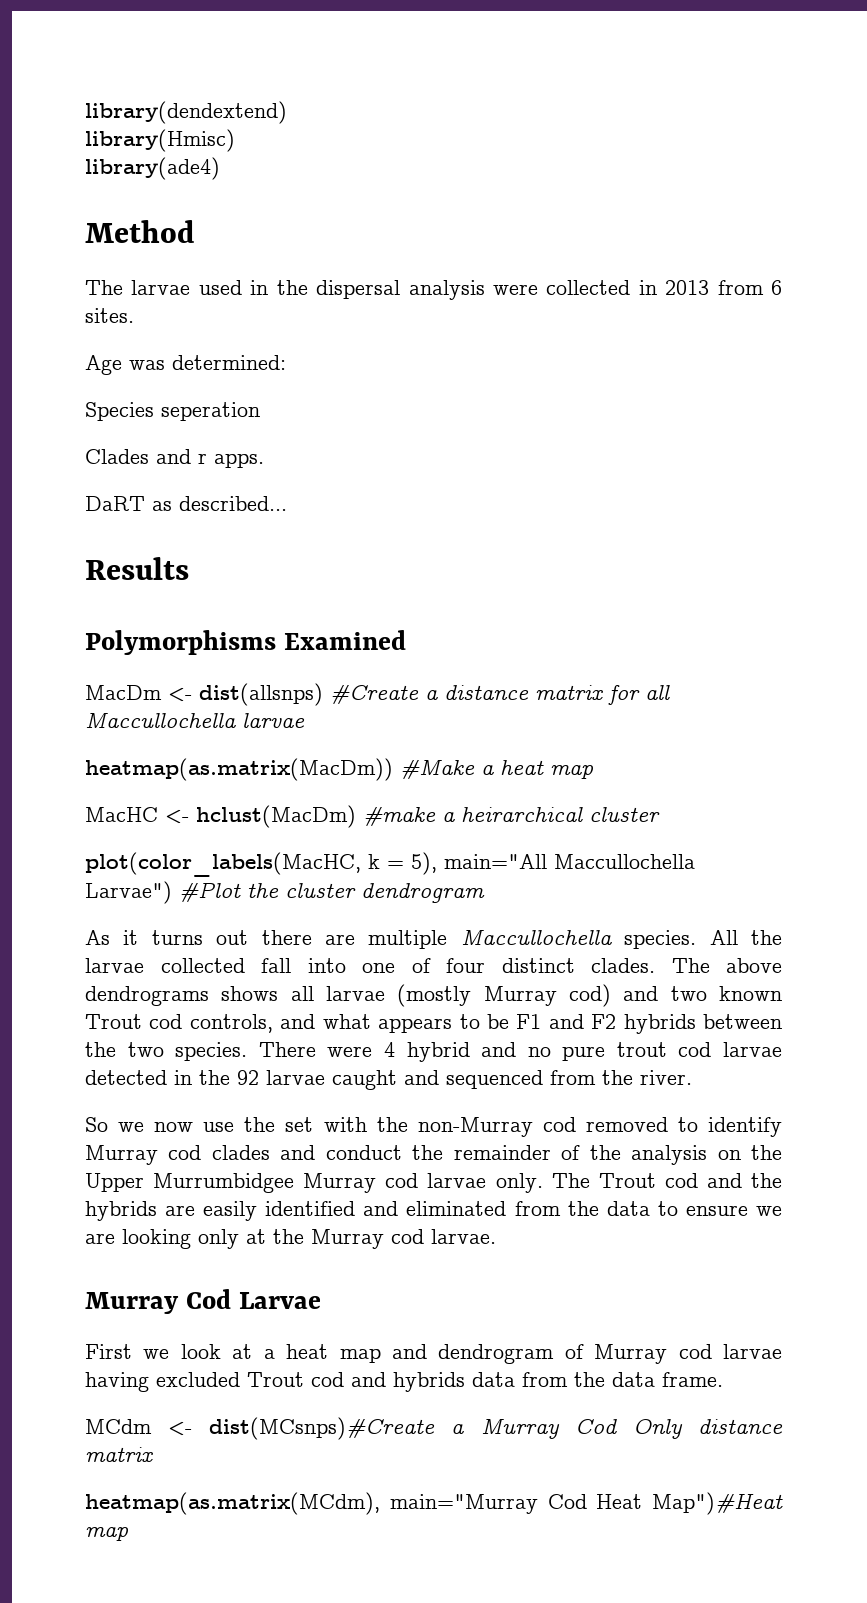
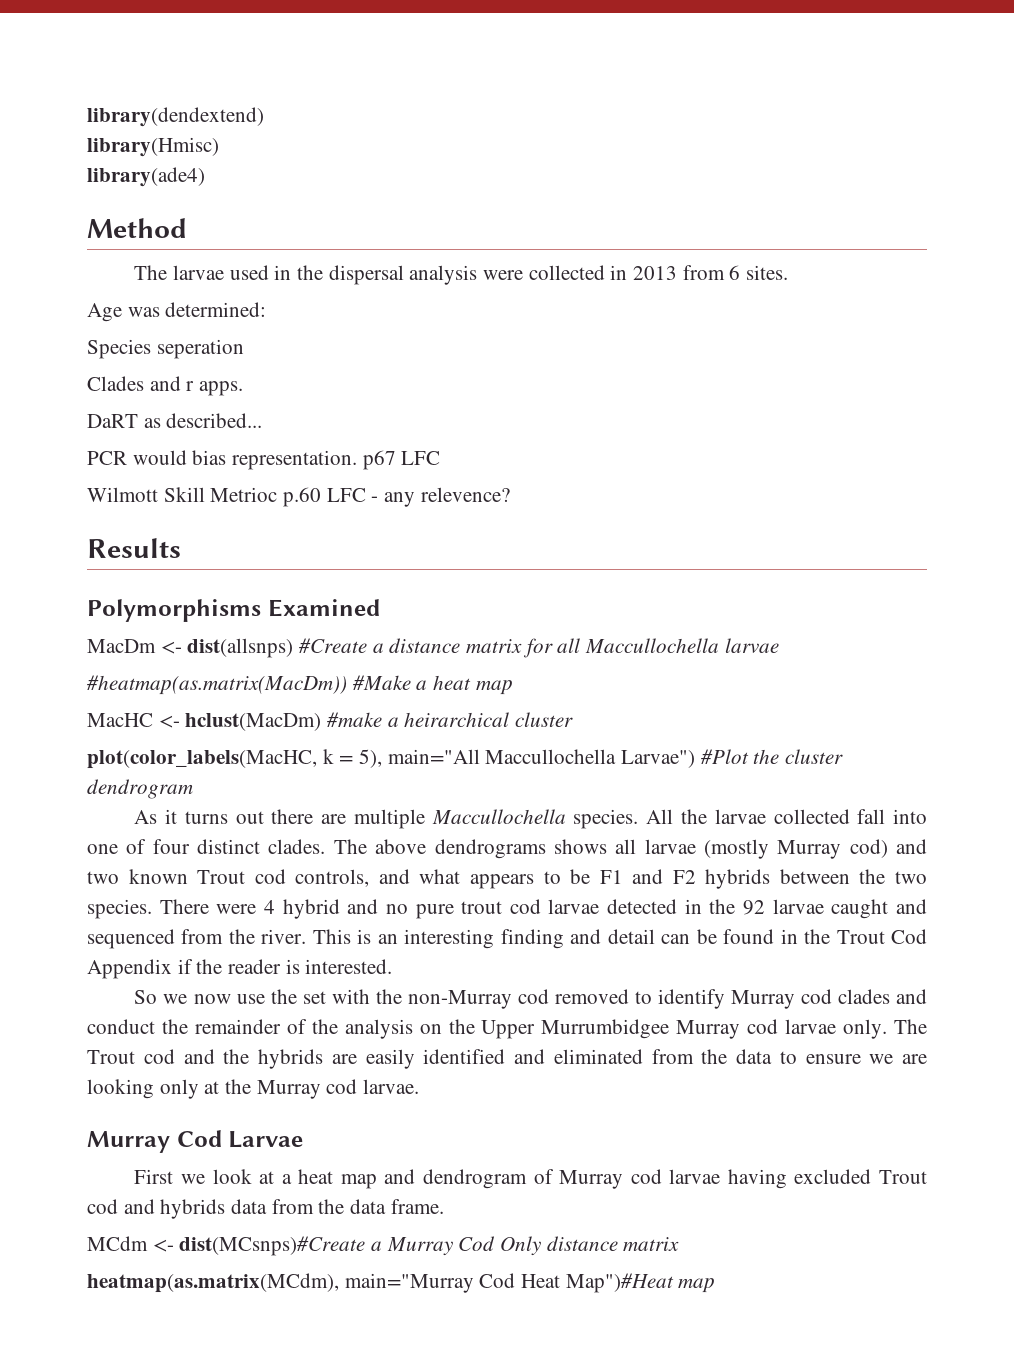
(287, 503) none -> [87,450,441,470] [87,487,510,507] // PCR would bias representation. p67 LFC // Wilmott Skill Metrioc p.60 LFC - any relevence?
[85,758,393,781] heatmap(as.matrix(MacDm)) -> [87,675,347,695] #heatmap(as.matrix(MacDm))
(692, 1077) none -> [312,929,928,949] [87,959,393,979] This is an interesting finding and detail can be found in the Trout Cod Appendix if the reader is interested.

